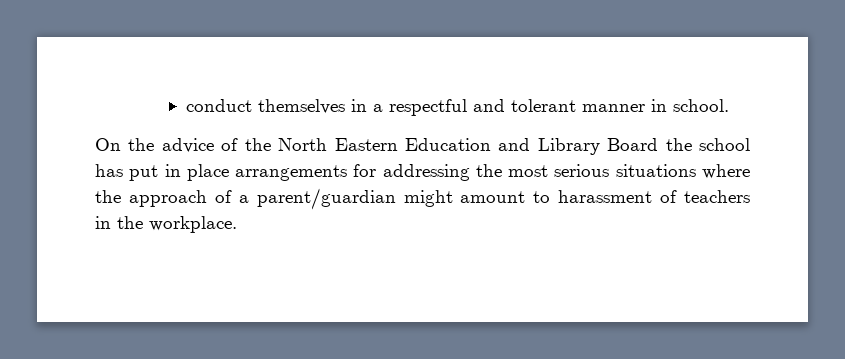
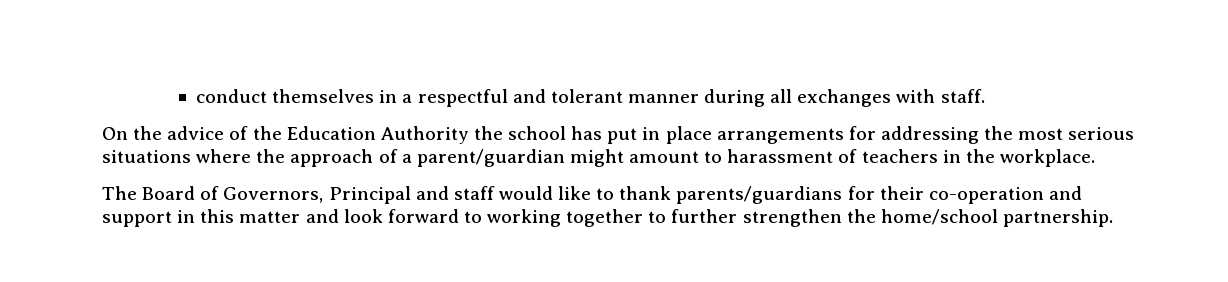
[650,99,729,112] in school. -> [704,89,985,107] during all exchanges with staff.
[278,138,659,155] North Eastern Education and Library Board -> [286,126,469,144] Education Authority
(237, 224) none -> [102,186,1082,204] [102,209,1113,227] // The Board of Governors, Principal and staff would like to thank parents/guardians for their co-operation and support in this matter and look forward to working together to further strengthen the home/school partnership.

